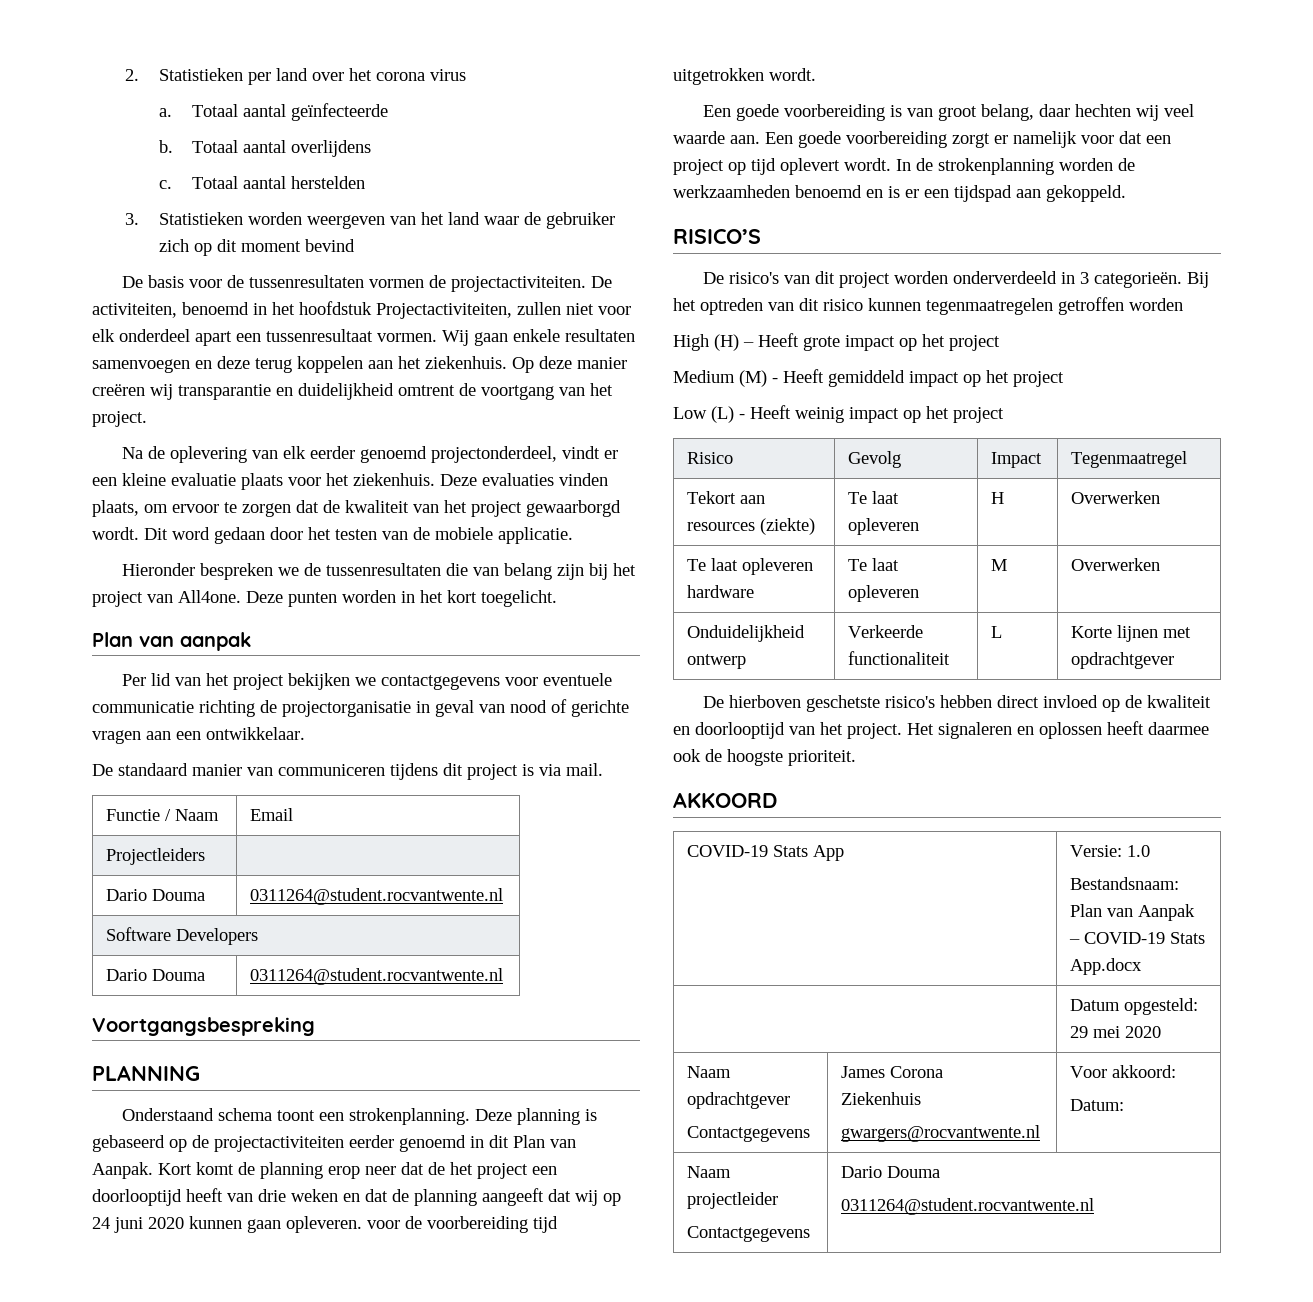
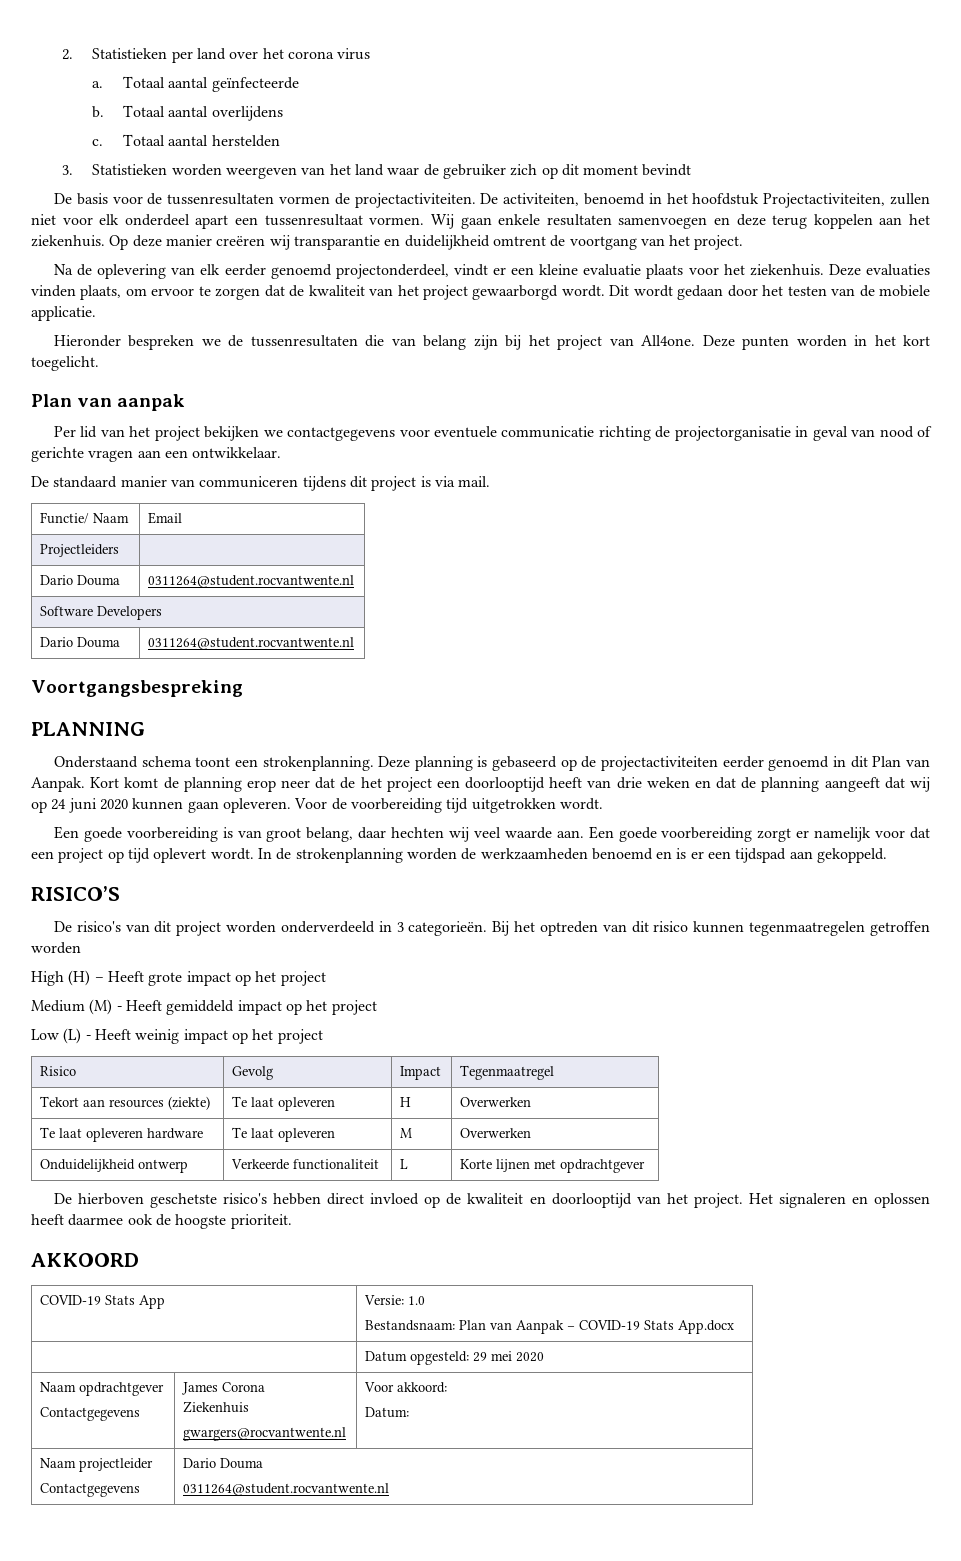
[304,239,355,252] bevind -> [642,164,692,176] bevindt
[172,527,210,540] word -> [633,285,673,297] wordt
[106,809,172,821] Functie / -> [40,512,90,524] Functie/
[367,1220,400,1229] voor -> [294,798,328,809] Voor

